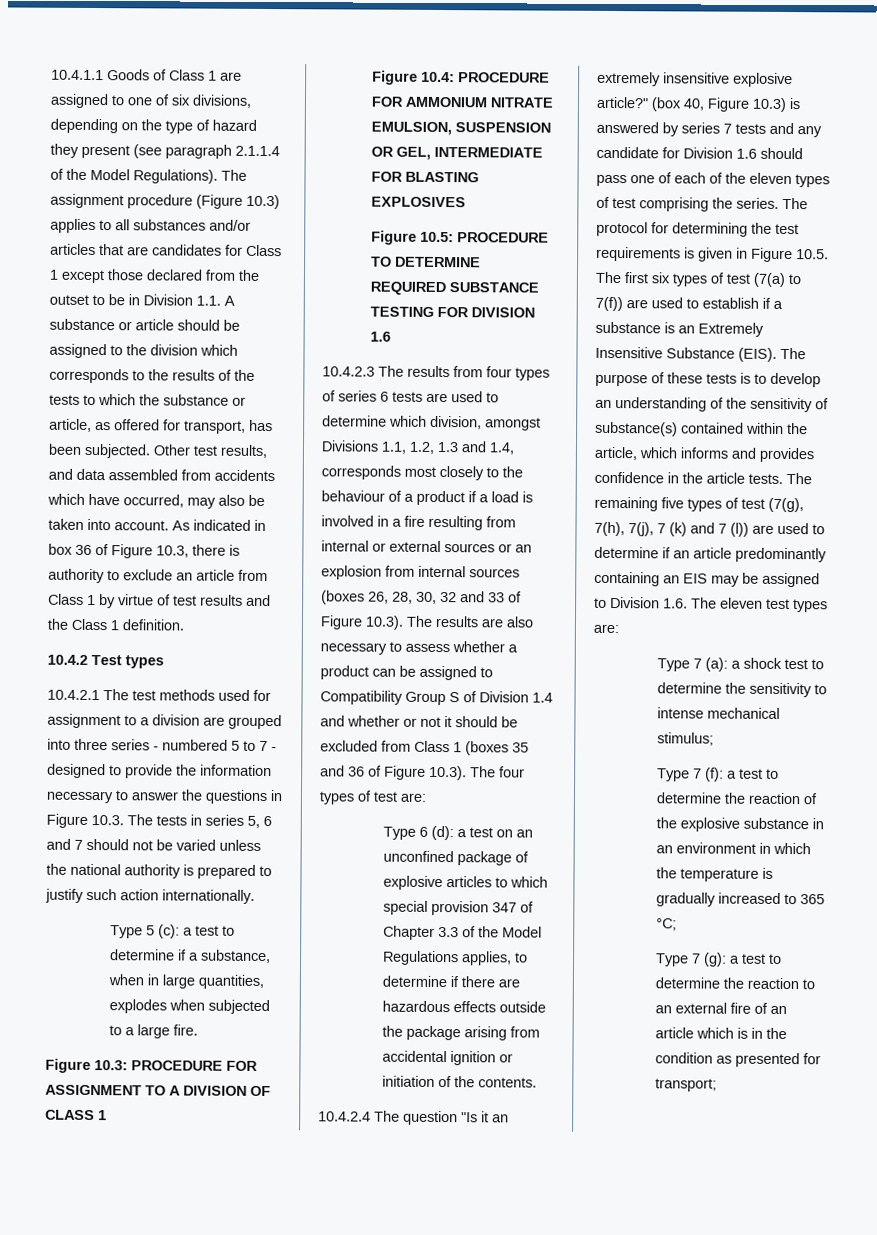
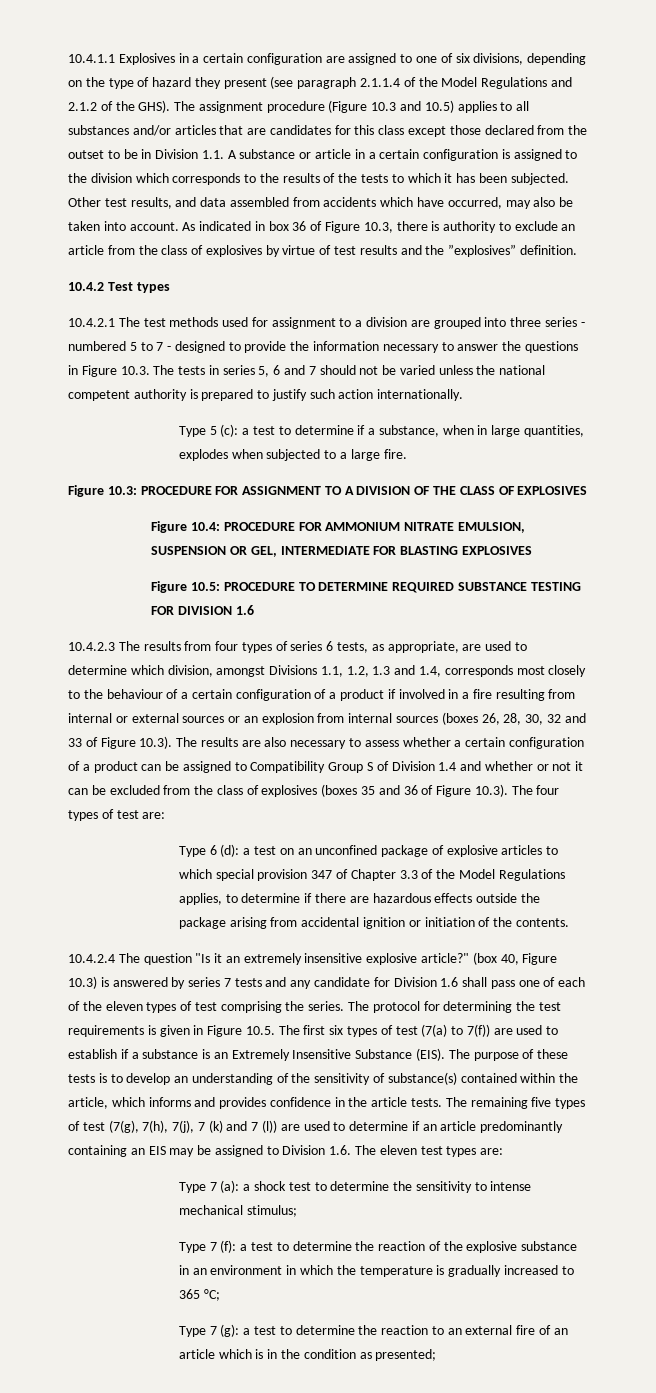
[107,69,217,81] Goods of Class 1 -> [118,53,322,65] Explosives in a certain configuration
[133,169,218,184] Regulations). -> [481,77,572,89] [68,100,171,113] Regulations and 2.1.2 of the GHS).
[246,194,280,210] 10.3) -> [371,100,454,113] 10.3 and 10.5)
[246,244,282,257] [49,269,58,280] Class 1 -> [354,125,405,135] this class
[177,319,240,331] should be -> [354,149,510,161] in a certain configuration is
[139,394,246,406] [49,418,246,434] the substance or article, as offered for transport, -> [444,173,453,183] it
[48,593,96,606] Class 1 -> [138,245,262,257] the class of explosives
[71,618,119,631] Class 1 -> [448,244,517,257] ”explosives”
(121, 869) none -> [68,390,130,401] competent
[45,1109,107,1121] CLASS 1 -> [433,486,588,495] THE CLASS OF EXPLOSIVES
[392,391,423,402] tests -> [337,641,459,653] tests, as appropriate,
[416,490,533,506] product if a load is -> [191,689,396,701] certain configuration of a product if
(518, 648) none -> [465,737,584,749] [68,761,90,771] certain configuration of a
[455,716,498,728] should -> [68,788,88,795] can
[414,740,462,753] Class 1 -> [194,785,318,797] the class of explosives
[760,147,803,160] should -> [462,977,488,987] shall
[735,1052,822,1068] [655,1078,718,1092] presented for transport; -> [375,1349,437,1361] presented;

